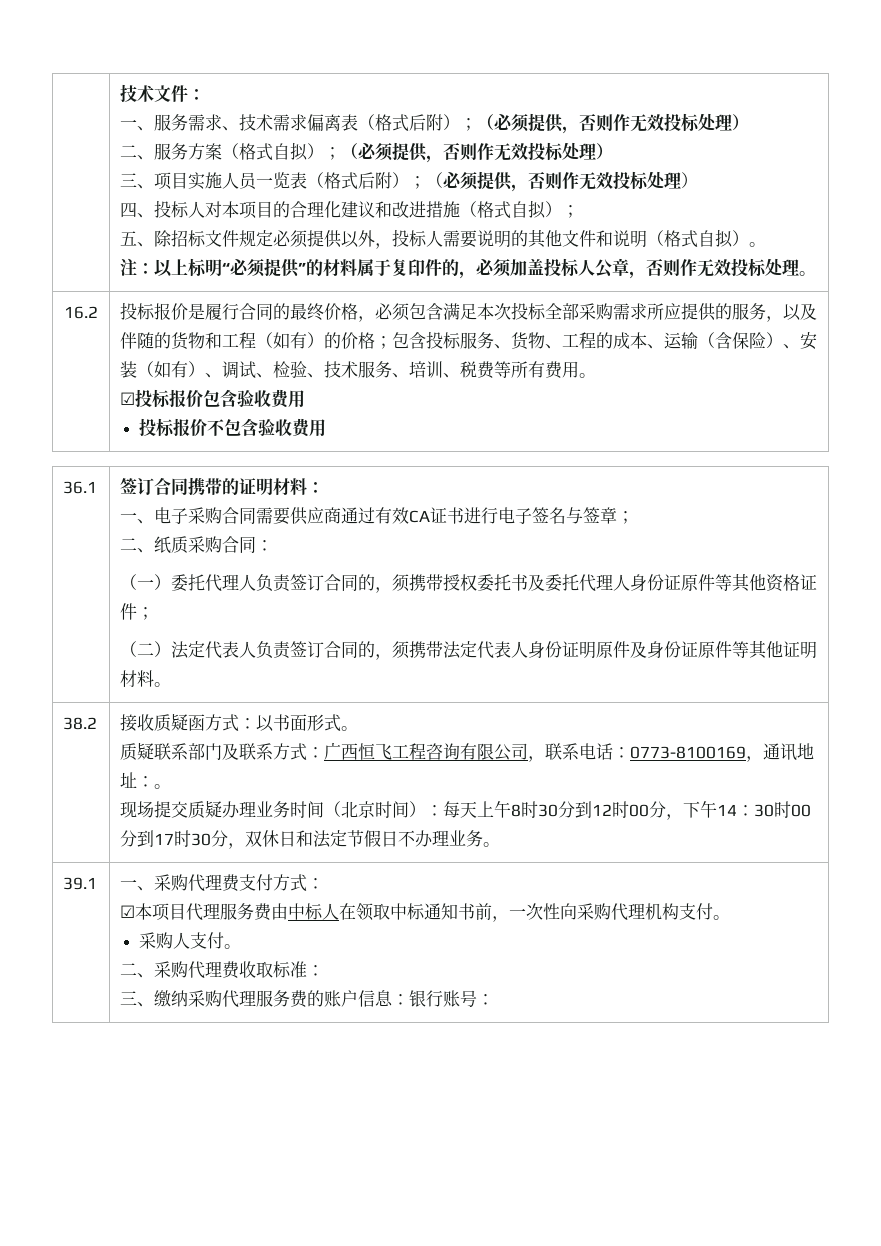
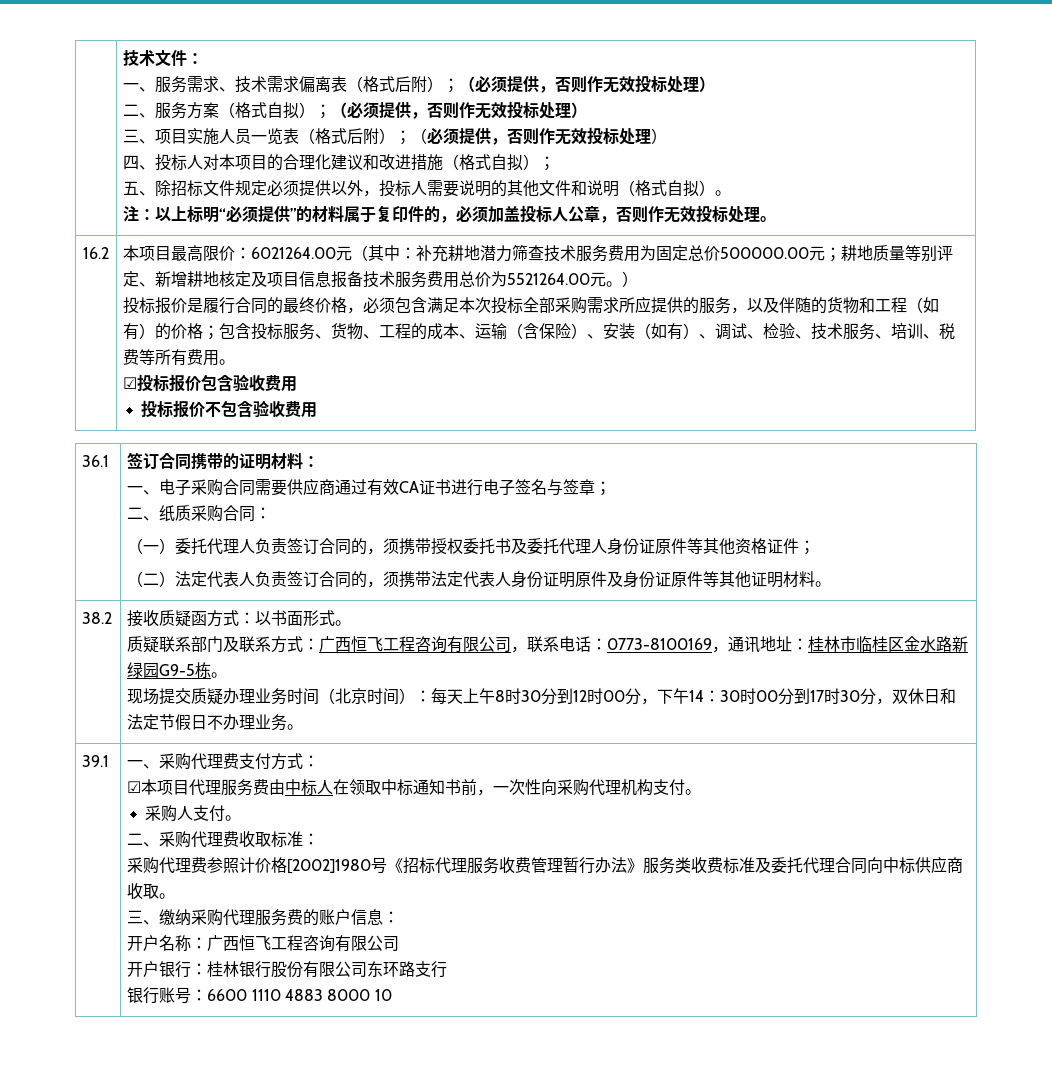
(98, 312) none -> [123,244,954,262] [123,271,639,288] 本项目最高限价：6021264.00元（其中：补充耕地潜力筛查技术服务费用为固定总价500000.00元；耕地质量等别评定、新增耕地核定及项目信息报备技术服务费用总价为5521264.00元。） //
(155, 781) none -> [808,636,969,652] [127,662,212,679] 桂林市临桂区金水路新绿园G9-5栋
(325, 970) none -> [127,856,964,874] [127,883,176,900] // 采购代理费参照计价格[2002]1980号《招标代理服务收费管理暂行办法》服务类收费标准及委托代理合同向中标供应商收取。
[409,990,495,1007] 银行账号： -> [127,935,400,952] [127,961,448,978] [127,987,392,1004] // 开户名称：广西恒飞工程咨询有限公司 // 开户银行：桂林银行股份有限公司东环路支行 // 银行账号：6600 1110 4883 8000 10

